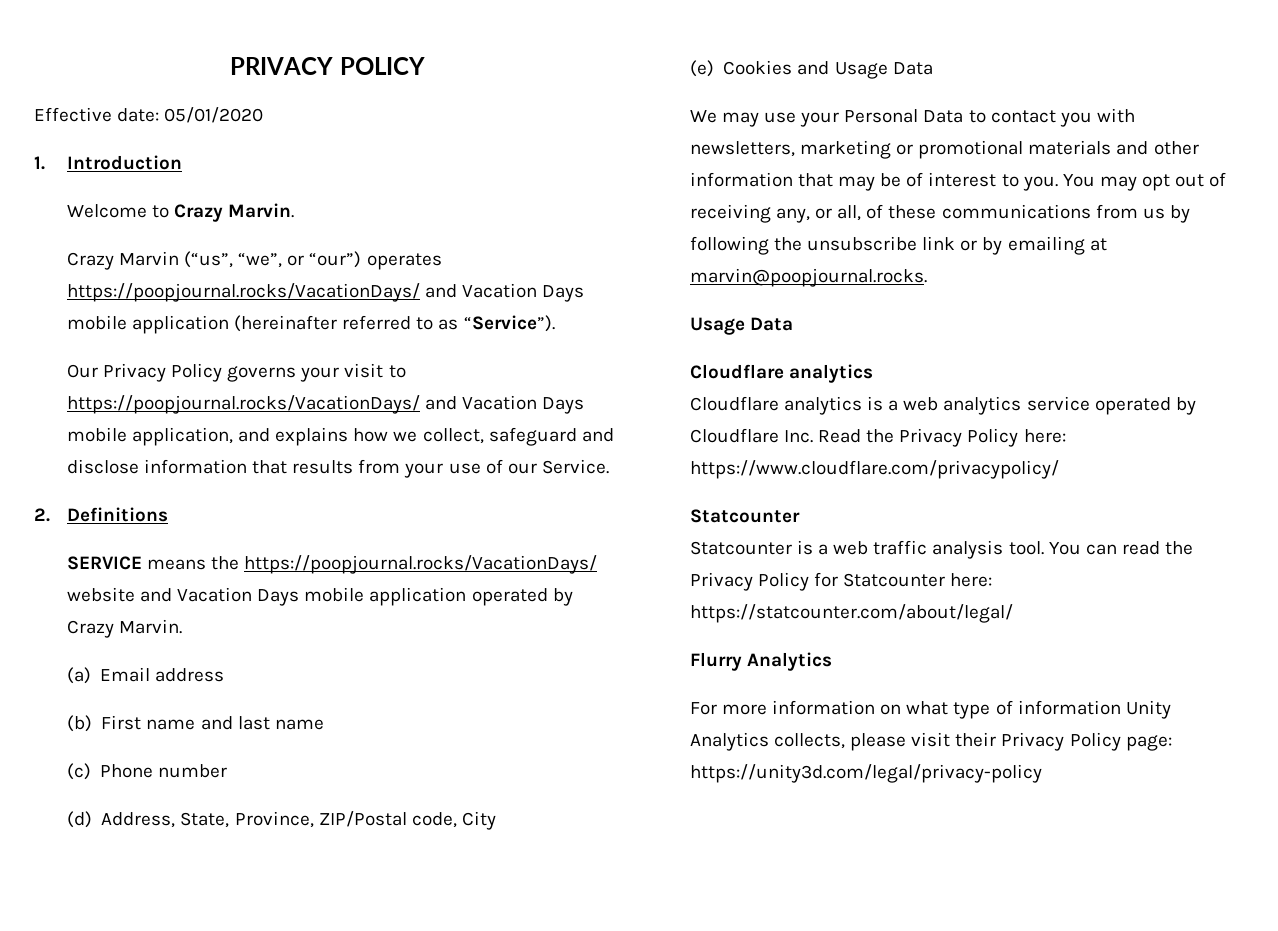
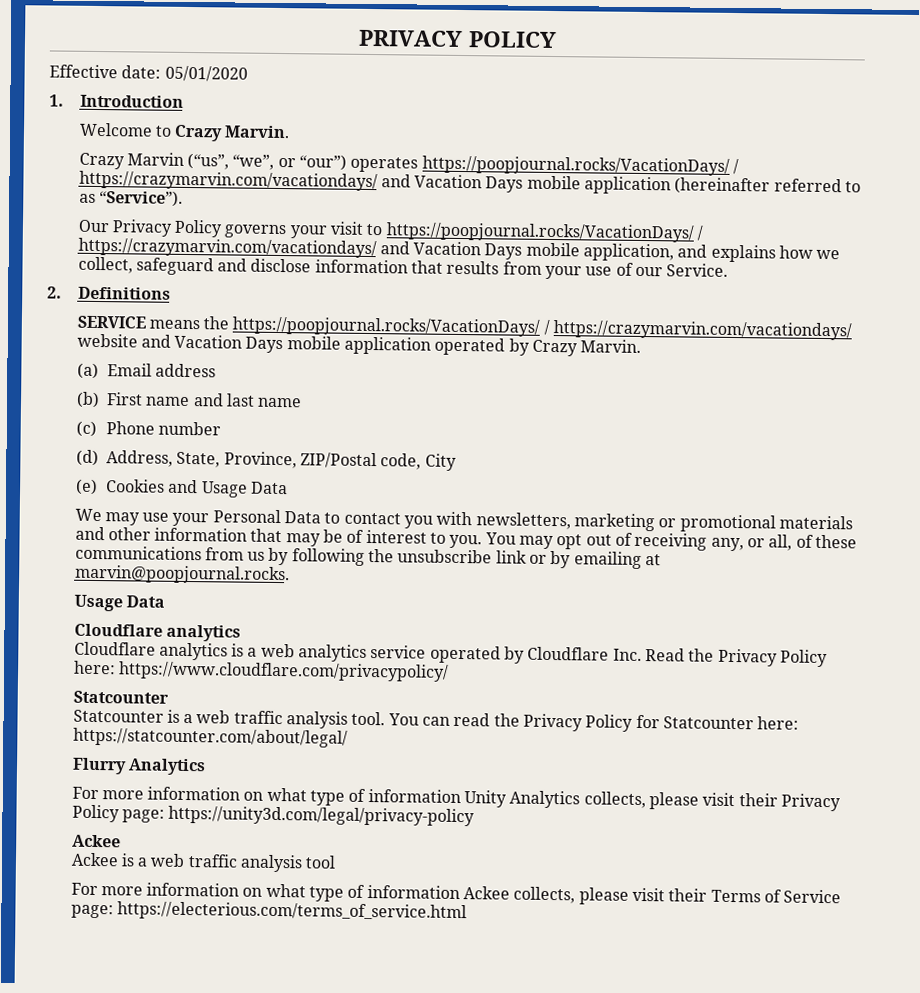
(420, 292) none -> [733,158,740,175] [78,170,378,192] / https://crazymarvin.com/vacationdays/
(420, 404) none -> [697,225,704,241] [77,237,377,259] / https://crazymarvin.com/vacationdays/
(598, 564) none -> [543,319,853,341] / https://crazymarvin.com/vacationdays/
(1042, 773) none -> [71,834,121,848] [70,852,337,873] [70,882,842,905] [70,901,467,923] // Ackee // Ackee is a web traffic analysis tool // For more information on what type of information Ackee collects, please visit their Terms of Service page: https://electerious.com/terms_of_service.html

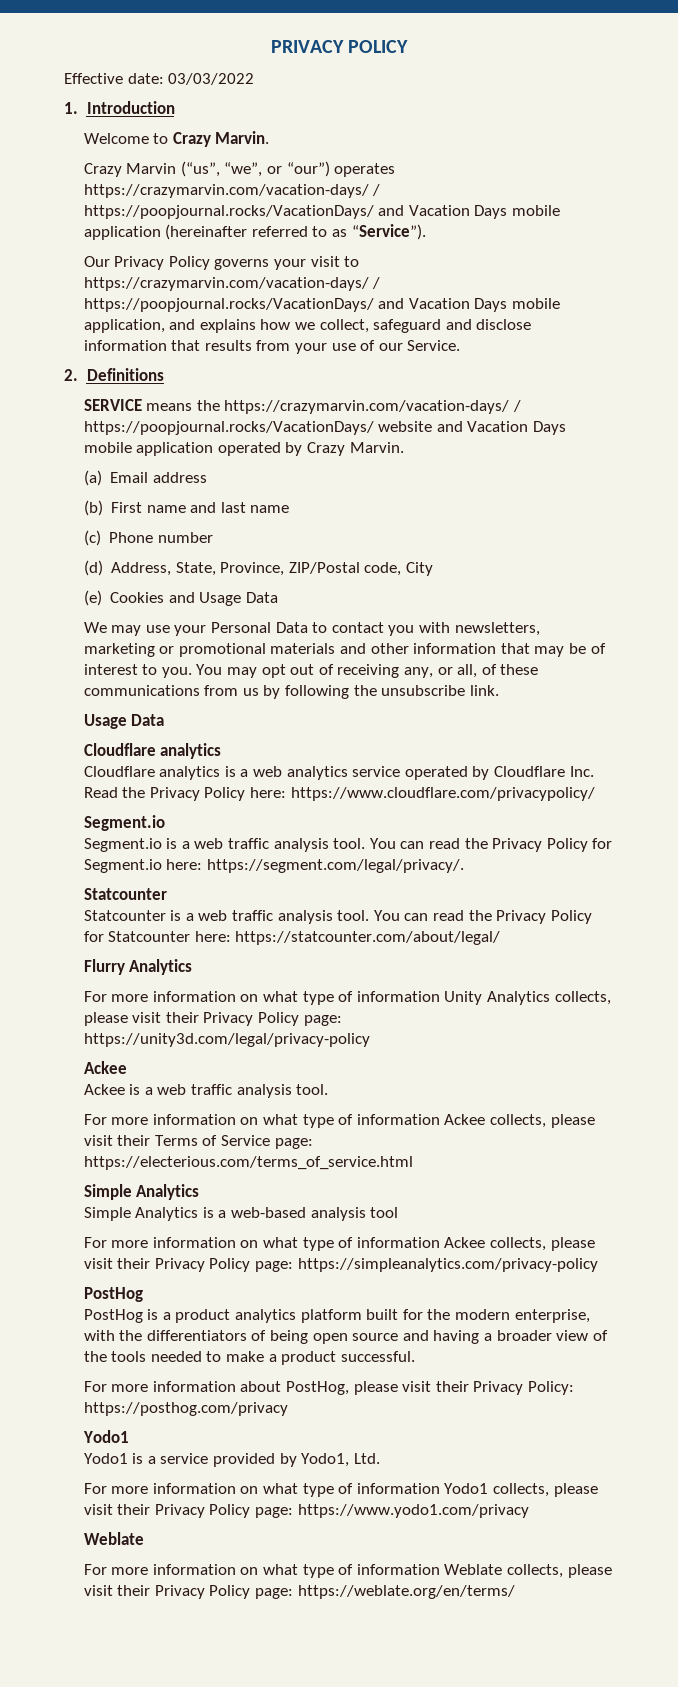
[164,65,248,82] 05/01/2020 -> [168,73,255,85] 03/03/2022
[421,155,740,176] [78,170,378,192] https://poopjournal.rocks/VacationDays/ / https://crazymarvin.com/vacationdays/ -> [83,184,381,198] [83,205,374,219] https://crazymarvin.com/vacation-days/ / https://poopjournal.rocks/VacationDays/
[385,222,704,243] [77,237,377,259] https://poopjournal.rocks/VacationDays/ / https://crazymarvin.com/vacationdays/ -> [83,277,381,291] [83,298,374,312] https://crazymarvin.com/vacation-days/ / https://poopjournal.rocks/VacationDays/
[232,316,853,341] https://poopjournal.rocks/VacationDays/ / https://crazymarvin.com/vacationdays/ -> [224,400,521,414] [83,421,374,435] https://crazymarvin.com/vacation-days/ / https://poopjournal.rocks/VacationDays/
[495,550,662,569] [74,564,290,585] link or by emailing at marvin@poopjournal.rocks. -> [469,685,499,696] link.
(449, 671) none -> [83,815,165,831] [83,838,613,852] [83,859,464,873] // Segment.io // Segment.io is a web traffic analysis tool. You can read the Privacy Policy for Segment.io here: https://segment.com/legal/privacy/.
[305,855,337,869] tool -> [296,1084,329,1095] tool.
(467, 912) none -> [83,1184,200,1200] [83,1207,399,1221] [83,1237,595,1251] [83,1258,598,1272] [83,1287,143,1302] [83,1309,590,1323] [83,1330,608,1344] [83,1351,415,1365] [83,1381,574,1395] [83,1402,288,1416] [82,1430,129,1443] [83,1453,380,1467] [83,1483,598,1497] [83,1504,529,1518] [83,1532,144,1545] [83,1564,612,1578] [83,1585,515,1599] // Simple Analytics // Simple Analytics is a web-based analysis tool // For more information on what type of information Ackee collects, please visit their Privacy Policy page: https://simpleanalytics.com/privacy-policy // PostHog // PostHog is a product analytics platform built for the modern enterprise, with the differentiators of being open source and having a broader view of the tools needed to make a product successful. // For more information about PostHog, please visit their Privacy Policy: https://posthog.com/privacy // Yodo1 // Yodo1 is a service provided by Yodo1, Ltd. // For more information on what type of information Yodo1 collects, please visit their Privacy Policy page: https://www.yodo1.com/privacy // Weblate // For more information on what type of information Weblate collects, please visit their Privacy Policy page: https://weblate.org/en/terms/

